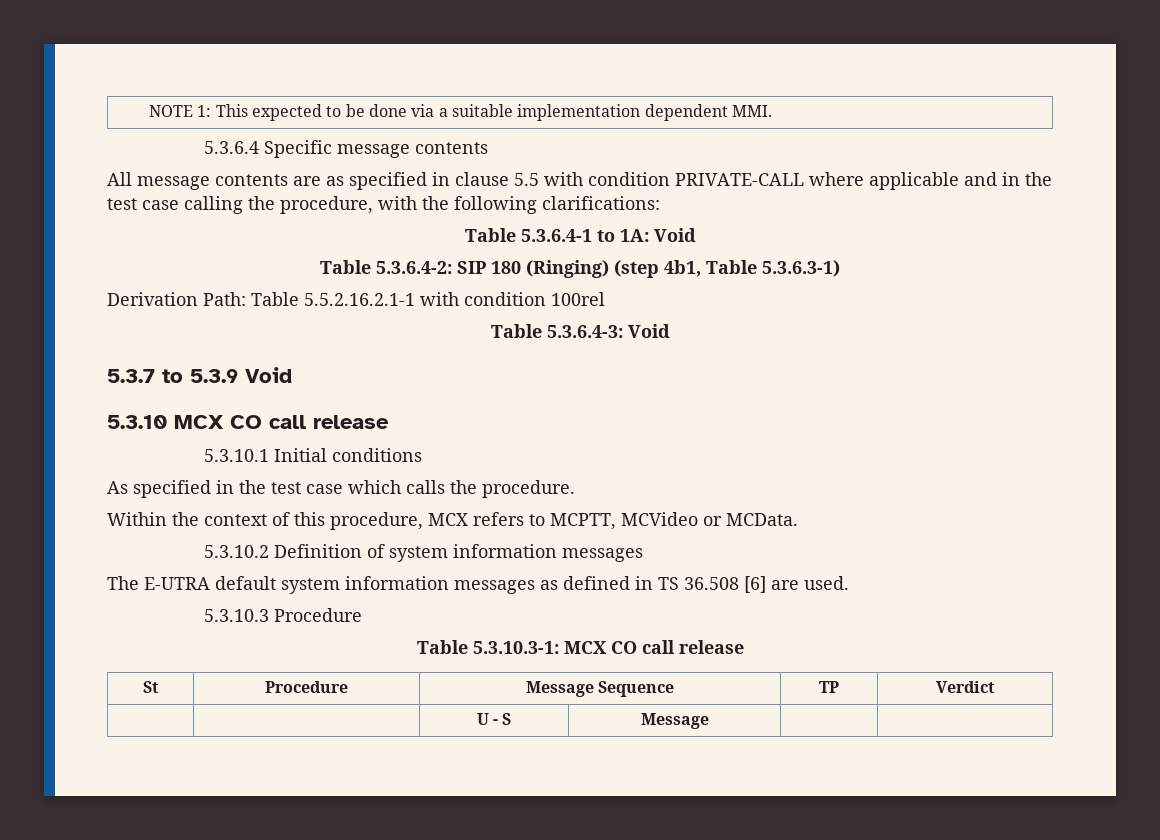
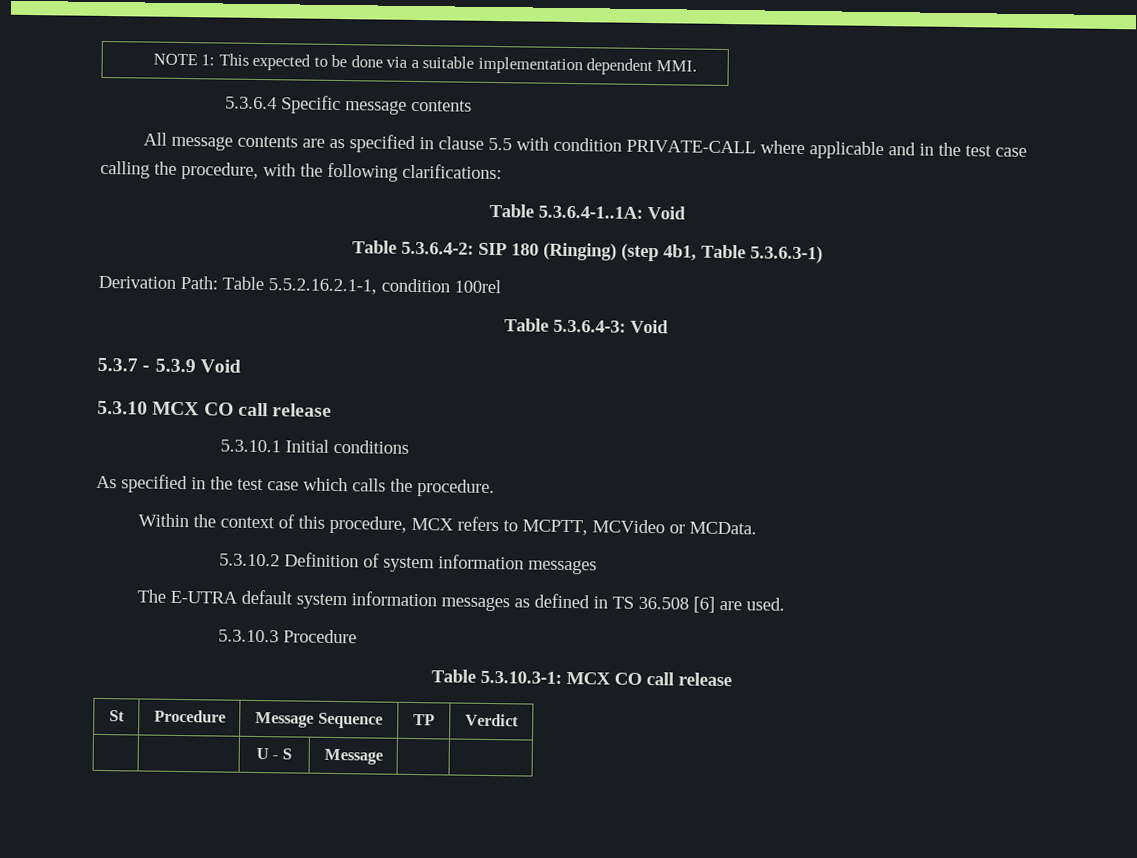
[520,229,649,242] 5.3.6.4-1 to 1A: -> [538,205,643,219] 5.3.6.4-1..1A:
[304,292,459,306] 5.5.2.16.2.1-1 with -> [268,278,377,295] 5.5.2.16.2.1-1,
[162,369,183,383] to -> [142,365,151,372] -

